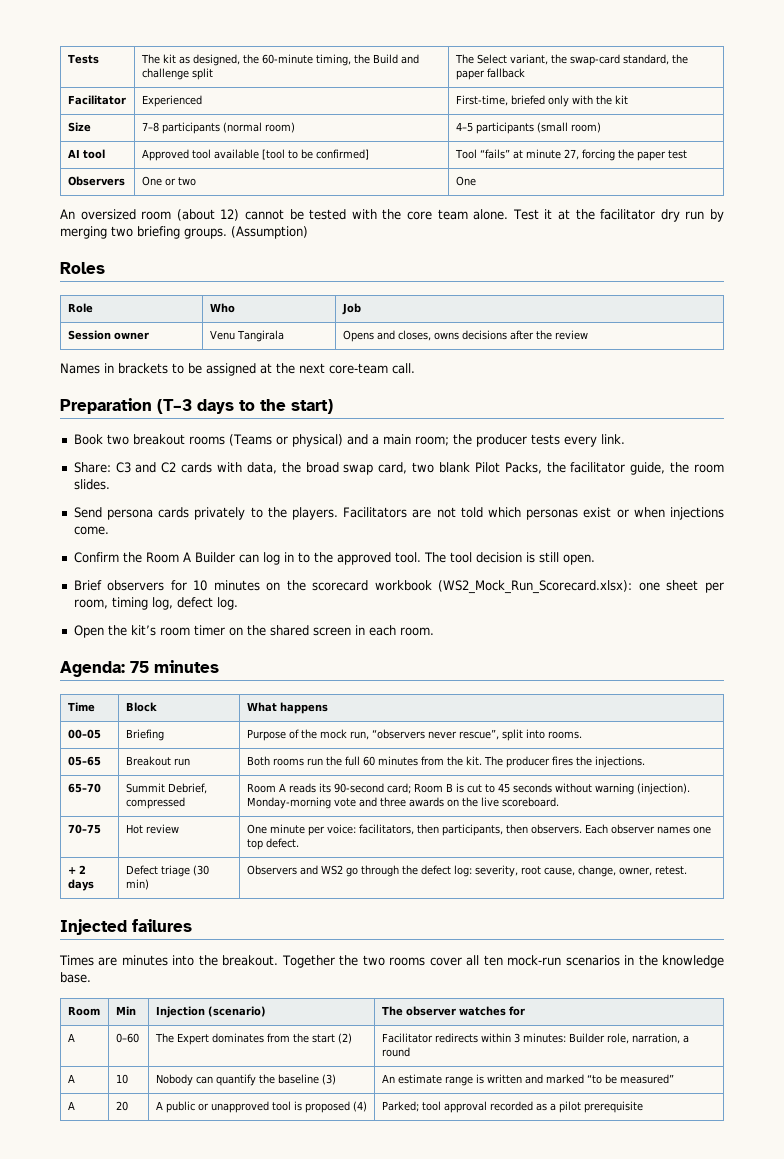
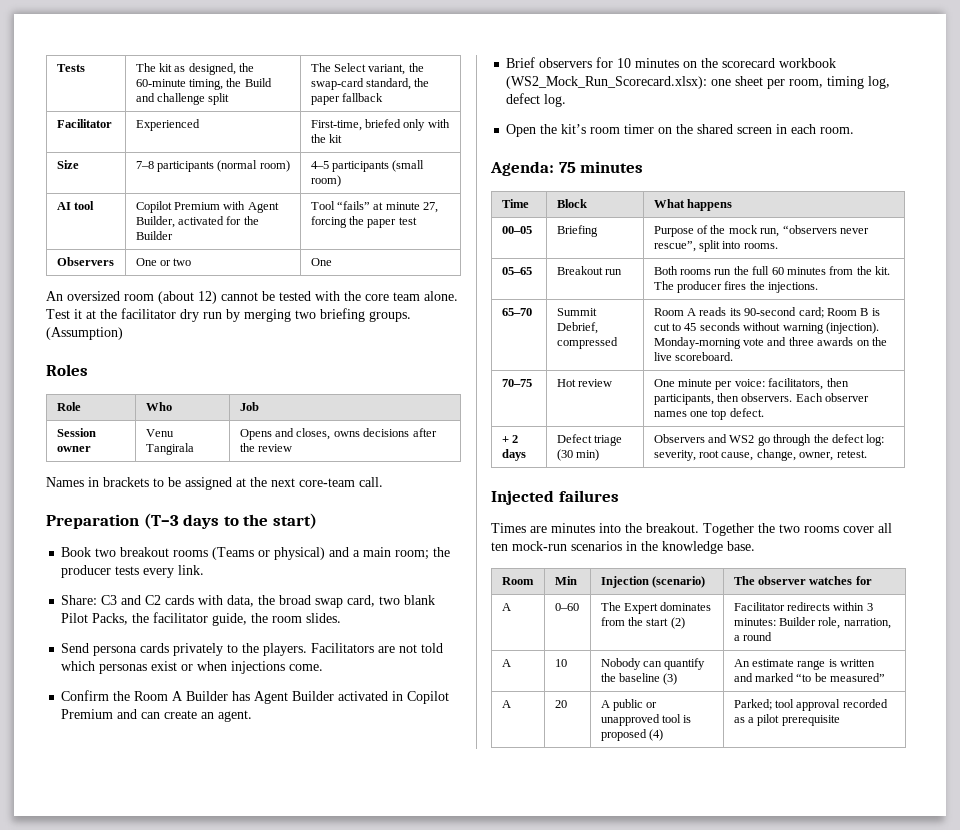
[141,149,369,161] Approved tool available [tool to be confirmed] -> [135,201,279,213] [135,216,259,228] [135,231,173,240] Copilot Premium with Agent Builder, activated for the Builder
[238,552,595,565] can log in to the approved tool. The tool decision is still open. -> [232,691,450,704] [61,709,253,722] has Agent Builder activated in Copilot Premium and can create an agent.

